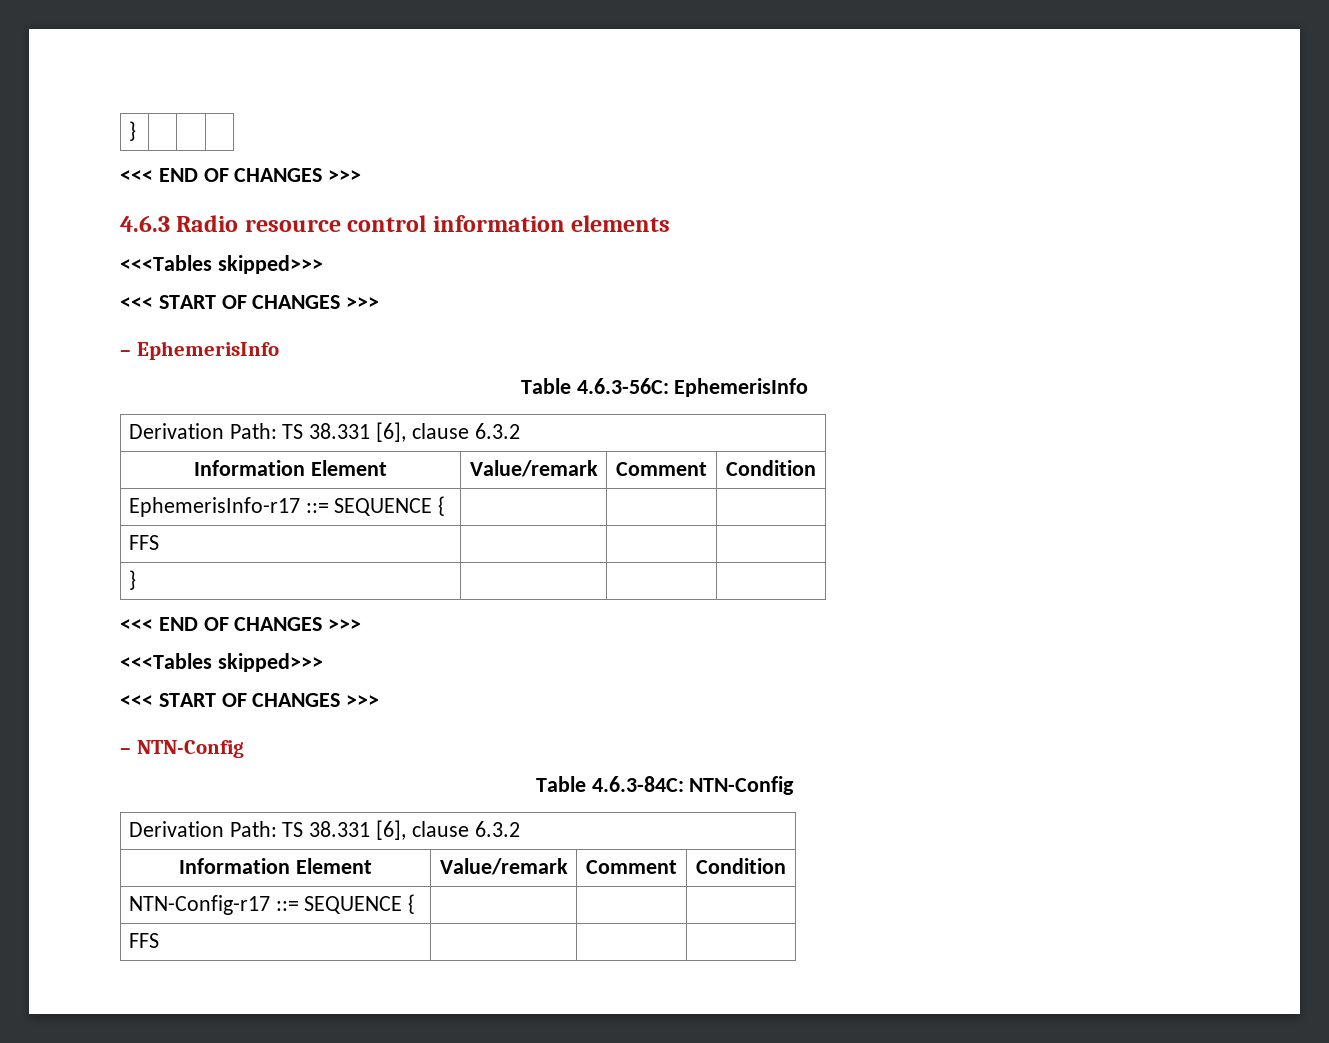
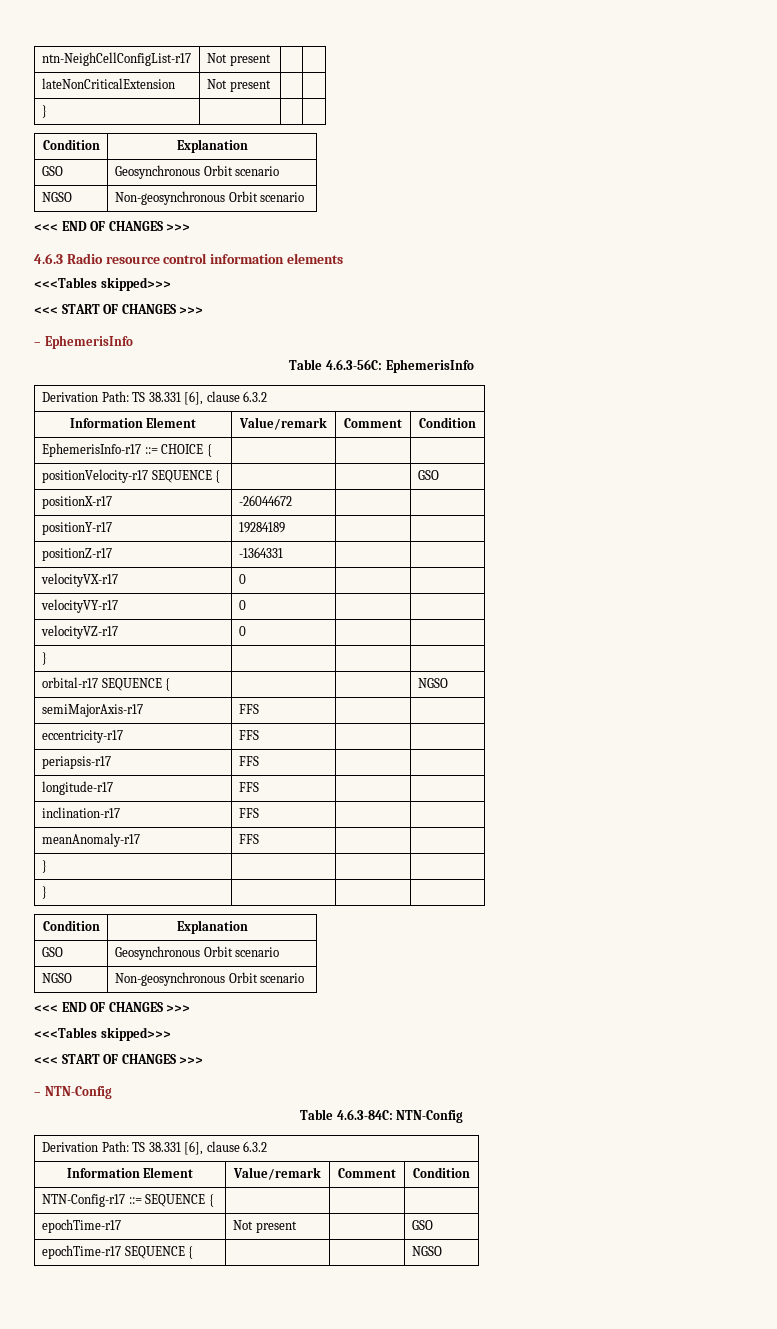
[128,121,136,141] } | | | -> [41,52,191,66] [206,53,271,66] [41,78,175,89] [206,79,271,92] [41,105,47,118] [42,139,100,150] [176,139,248,153] [41,166,63,176] [114,165,280,179] [41,192,72,202] [114,191,305,205] ntn-NeighCellConfigList-r17 | Not present | | // lateNonCriticalExtension | Not present | | // } | | | // Condition | Explanation // GSO | Geosynchronous Orbit scenario // NGSO | Non-geosynchronous Orbit scenario
[334,496,446,516] [128,535,159,550] [128,570,136,590] SEQUENCE { | | | // FFS | | | // } | | | -> [161,444,212,457] [41,469,221,483] [417,470,439,480] [41,496,112,509] [238,495,292,506] [41,522,112,535] [238,522,285,533] [41,548,112,561] [238,547,283,558] [40,573,118,587] [238,574,246,584] [40,599,118,613] [238,600,246,610] [40,625,118,639] [238,626,246,636] [41,652,47,665] [41,677,171,691] [417,678,448,688] [41,704,143,717] [238,704,259,714] [41,730,123,743] [238,730,259,740] [41,756,111,769] [238,756,259,766] [41,781,113,795] [238,782,259,792] [41,807,120,818] [238,808,259,818] [41,833,140,847] [238,834,259,844] [41,860,47,873] [41,886,47,899] [42,920,100,931] [176,920,248,934] [41,947,63,957] [114,946,280,960] [41,973,72,983] [114,972,305,986] CHOICE { | | | // positionVelocity-r17 SEQUENCE { | | | GSO // positionX-r17 | -26044672 | | // positionY-r17 | 19284189 | | // positionZ-r17 | -1364331 | | // velocityVX-r17 | 0 | | // velocityVY-r17 | 0 | | // velocityVZ-r17 | 0 | | // } | | | // orbital-r17 SEQUENCE { | | | NGSO // semiMajorAxis-r17 | FFS | | // eccentricity-r17 | FFS | | // periapsis-r17 | FFS | | // longitude-r17 | FFS | | // inclination-r17 | FFS | | // meanAnomaly-r17 | FFS | | // } | | | // } | | | // Condition | Explanation // GSO | Geosynchronous Orbit scenario // NGSO | Non-geosynchronous Orbit scenario
[128,933,159,948] FFS | | | -> [41,1219,121,1233] [232,1220,297,1233] [411,1220,433,1230] [41,1245,194,1259] [411,1246,442,1256] epochTime-r17 | Not present | | GSO // epochTime-r17 SEQUENCE { | | | NGSO

